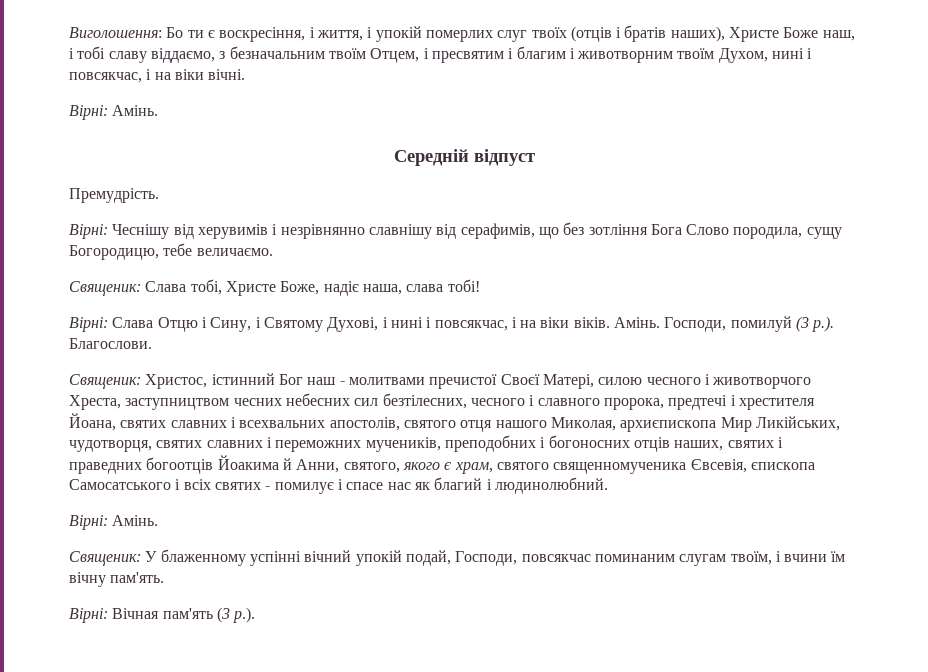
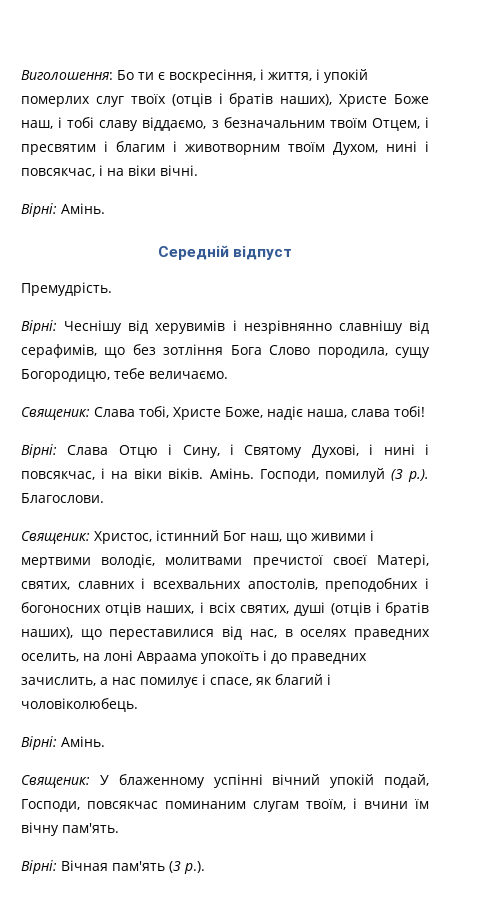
[307,374,812,389] [69,393,815,410] [69,413,840,432] [69,437,441,452] наш - молитвами пречистої Своєї Матері, силою чесного і животворчого Хреста, заступництвом чесних небесних сил безтілесних, чесного і славного пророка, предтечі і хрестителя Йоана, святих славних і всехвальних апостолів, святого отця нашого Миколая, архиєпископа Мир Ликійських, чудотворця, святих славних і переможних мучеників, -> [250,530,374,544] [21,554,429,568] [21,578,318,590] наш, що живими і мертвими володіє, молитвами пречистої своєї Матері, святих, славних і всехвальних апостолів,
[727,437,783,448] [69,455,815,474] [69,479,411,494] святих і праведних богоотців Йоакима й Анни, святого, якого є храм, святого священномученика Євсевія, єпископа Самосатського і всіх святих - помилує і спасе нас -> [199,602,430,616] [21,626,431,640] [21,650,367,664] [21,674,252,688] і всіх святих, душі (отців і братів наших), що переставилися від нас, в оселях праведних оселить, на лоні Авраама упокоїть і до праведних зачислить, а нас помилує і спасе,
[494,477,608,494] людинолюбний. -> [21,698,138,712] чоловіколюбець.

